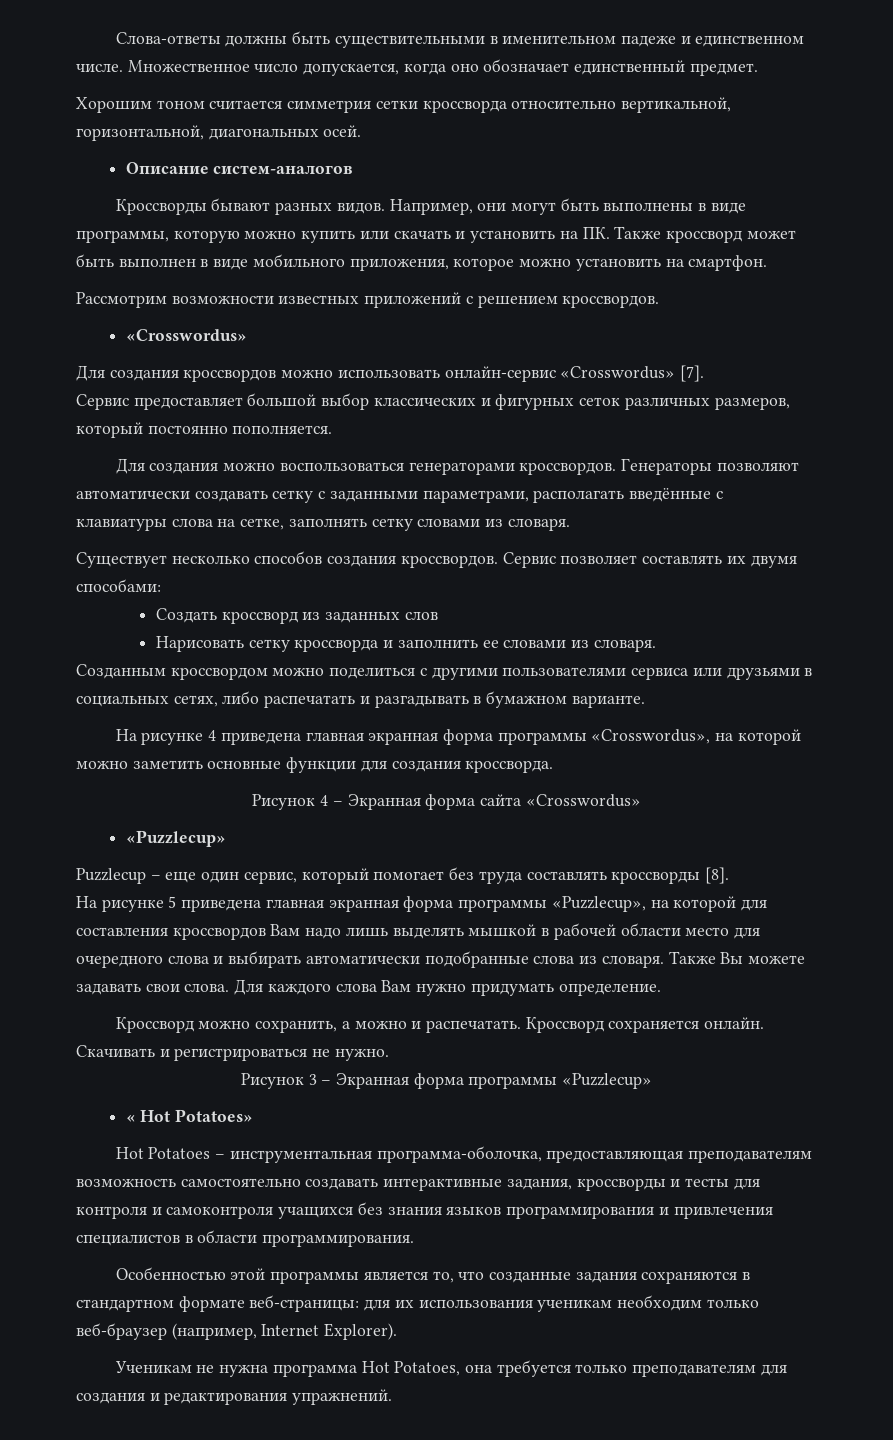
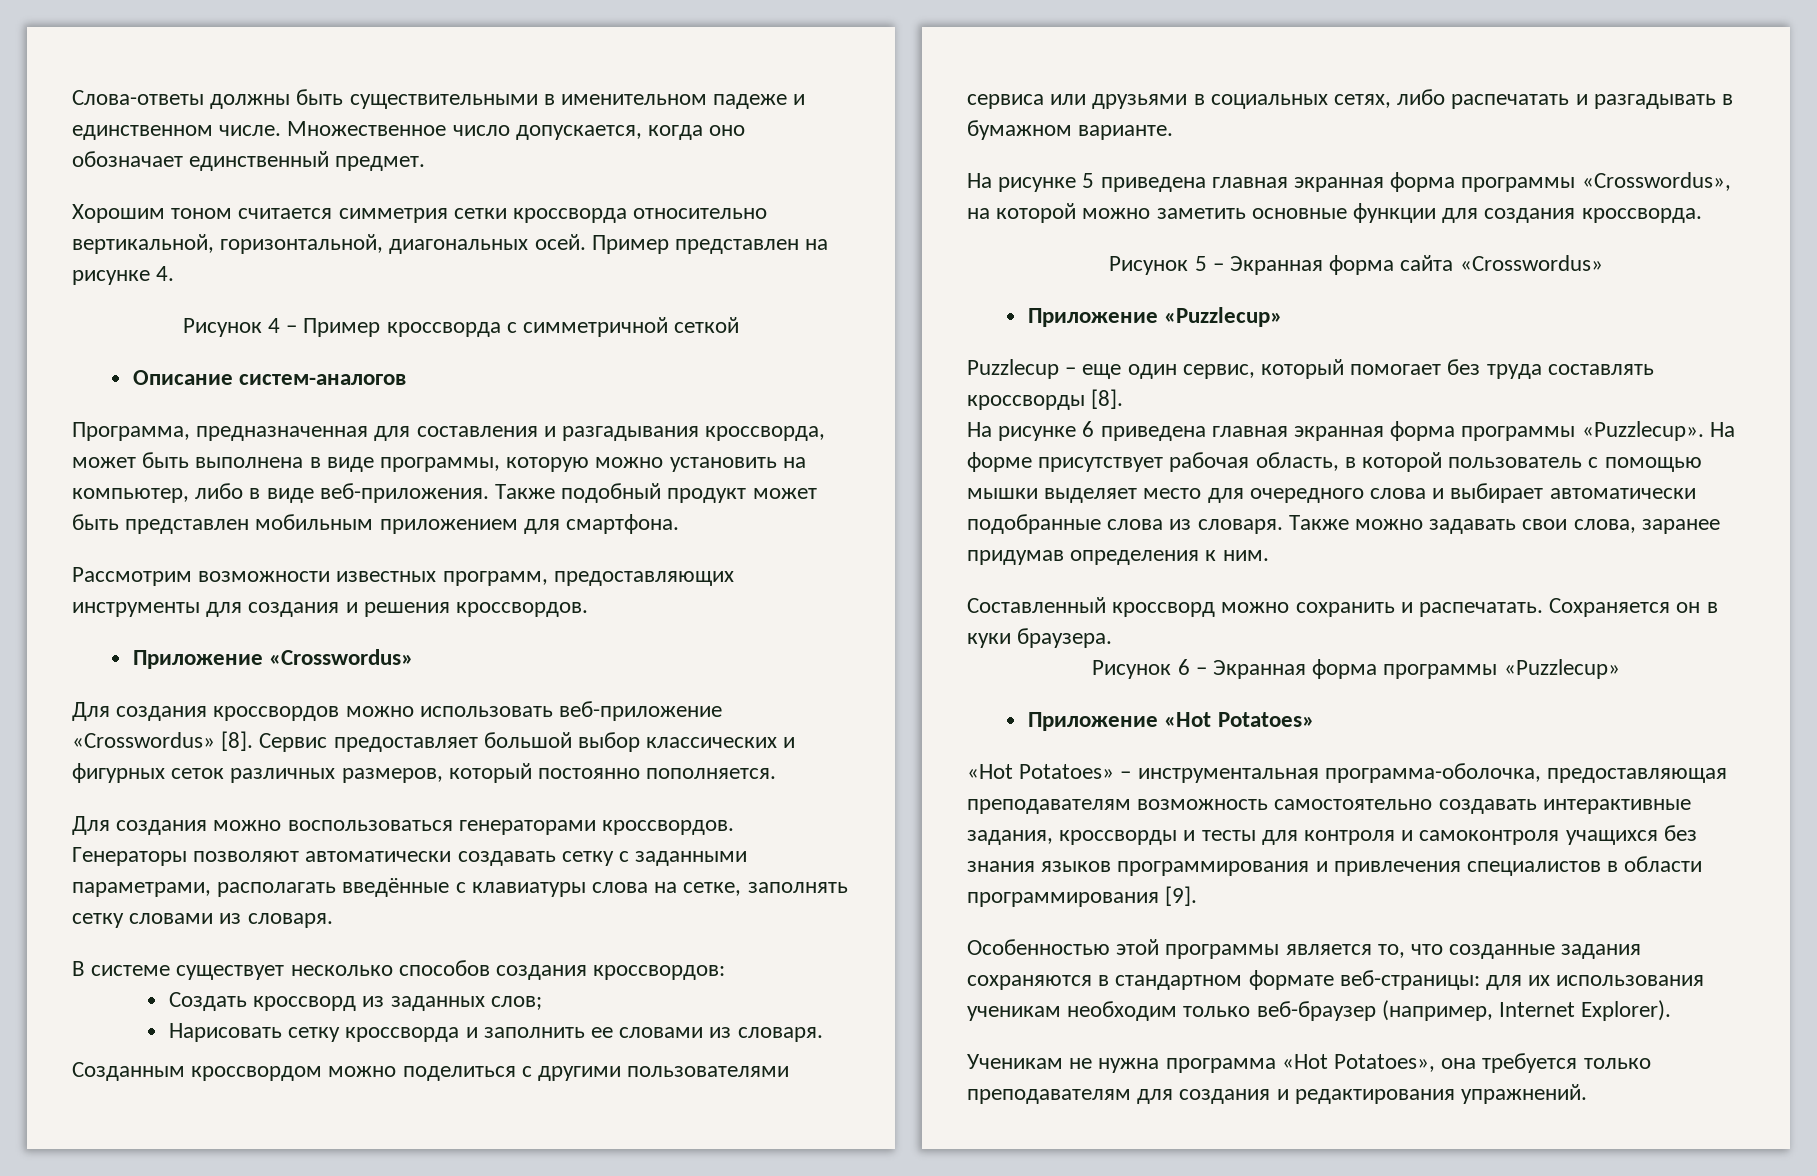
[125,162,354,174] [115,198,694,215] // Описание систем-аналогов // Кроссворды бывают разных видов. Например, они могут быть выполнены -> [591,235,829,254] [72,266,175,285] [182,317,740,337] [133,370,407,385] [72,422,826,441] [72,452,304,468] Пример представлен на рисунке 4. // Рисунок 4 – Пример кроссворда с симметричной сеткой // Описание систем-аналогов // Программа, предназначенная для составления и разгадывания кроссворда, может быть выполнена
[301,226,796,243] [76,254,768,271] [76,292,558,308] купить или скачать и установить на ПК. Также кроссворд может быть выполнен в виде мобильного приложения, которое можно установить на смартфон. // Рассмотрим возможности известных приложений с решением -> [669,457,806,472] [72,483,817,503] [72,514,680,534] [72,567,734,586] [72,602,450,617] установить на компьютер, либо в виде веб-приложения. Также подобный продукт может быть представлен мобильным приложением для смартфона. // Рассмотрим возможности известных программ, предоставляющих инструменты для создания и решения
(660, 301) none -> [133,650,264,669] Приложение
[444,365,705,382] онлайн-сервис «Crosswordus» [7]. // -> [559,701,723,721] [72,731,254,751] веб-приложение «Crosswordus» [8].
[76,551,797,568] [76,579,161,592] Существует несколько способов создания кроссвордов. Сервис позволяет составлять их двумя способами: -> [72,960,726,980] В системе существует несколько способов создания кроссвордов:
[404,611,438,620] слов -> [490,996,542,1010] слов;
[208,730,217,741] 4 -> [1082,173,1095,188] 5
[320,795,329,806] 4 -> [1194,256,1207,271] 5
(641, 800) none -> [1028,308,1159,327] Приложение
[168,896,767,912] [76,923,681,940] 5 приведена главная экранная форма программы «Puzzlecup», на которой для составления кроссвордов Вам надо лишь выделять мышкой в рабочей области -> [1082,421,1735,441] [967,452,1702,472] [967,488,1138,503] 6 приведена главная экранная форма программы «Puzzlecup». На форме присутствует рабочая область, в которой пользователь с помощью мышки выделяет
[228,951,302,968] выбирать -> [1450,483,1544,503] выбирает
[720,952,805,964] [76,979,661,996] [115,1017,765,1033] [76,1045,389,1061] [240,1073,317,1089] Вы можете задавать свои слова. Для каждого слова Вам нужно придумать определение. // Кроссворд можно сохранить, а можно и распечатать. Кроссворд сохраняется онлайн. Скачивать и регистрироваться не нужно. // Рисунок 3 -> [1355,519,1720,534] [967,550,1269,565] [967,597,1718,617] [967,628,1113,648] [1092,659,1190,679] можно задавать свои слова, заранее придумав определения к ним. // Составленный кроссворд можно сохранить и распечатать. Сохраняется он в куки браузера. // Рисунок 6
[125,1110,171,1122] « Hot -> [1028,712,1212,731] Приложение «Hot
[115,1147,211,1159] Hot Potatoes -> [967,764,1115,779] «Hot Potatoes»
[262,1234,415,1247] программирования. -> [967,886,1198,907] программирования [9].
[361,1361,461,1376] Hot Potatoes, -> [1281,1054,1436,1072] «Hot Potatoes»,

